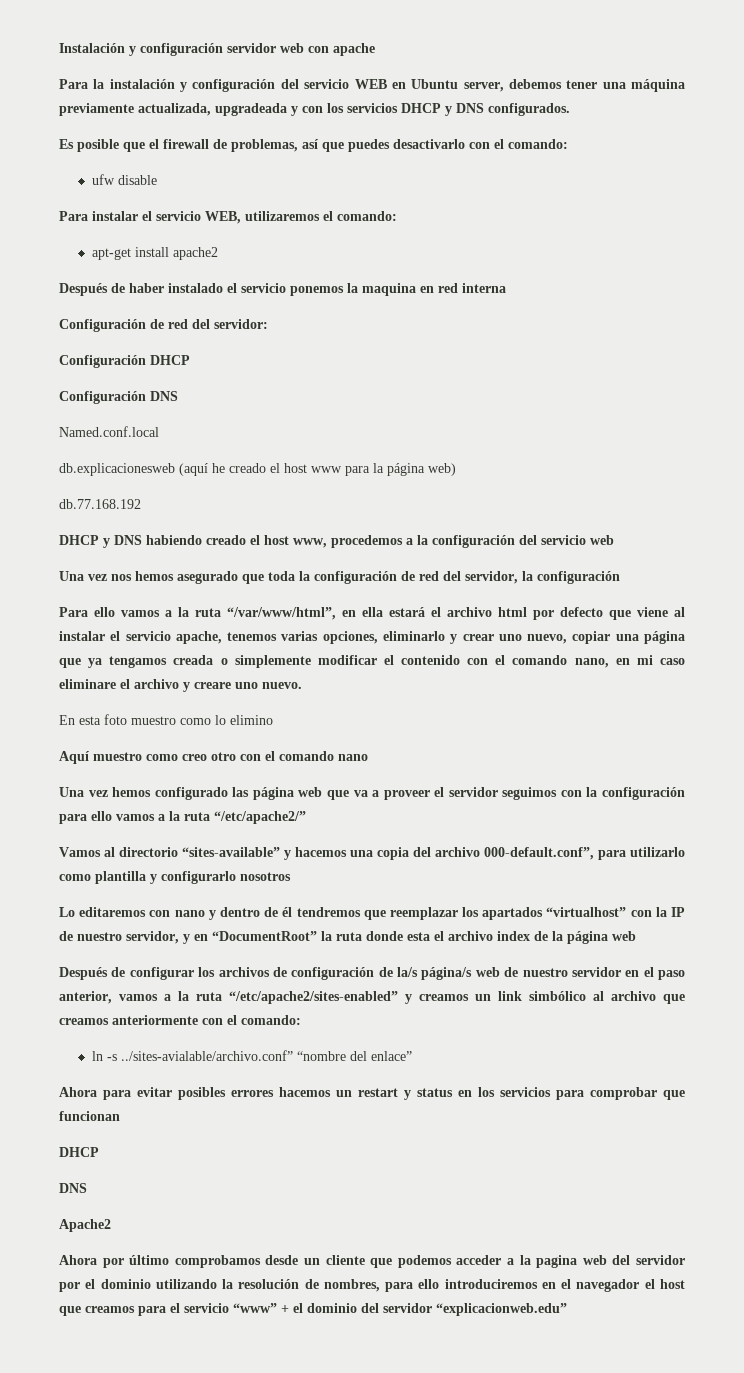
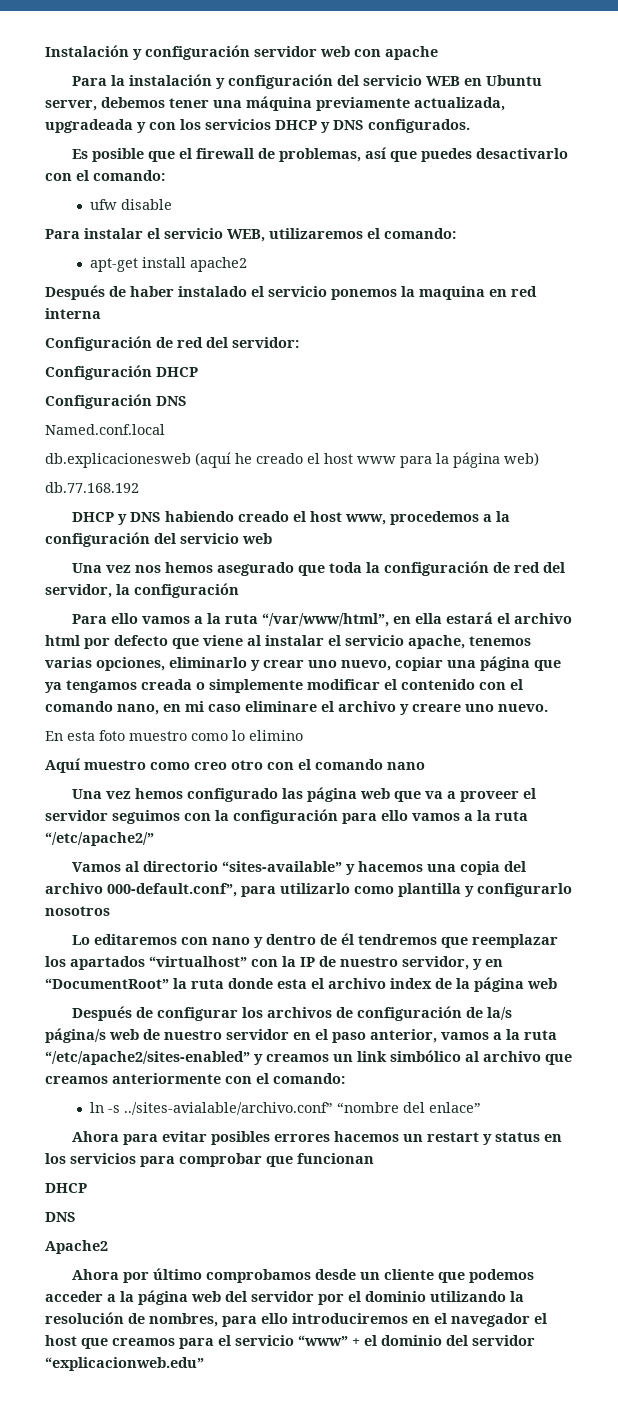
[536,1255,578,1268] pagina -> [138,1290,188,1305] página

